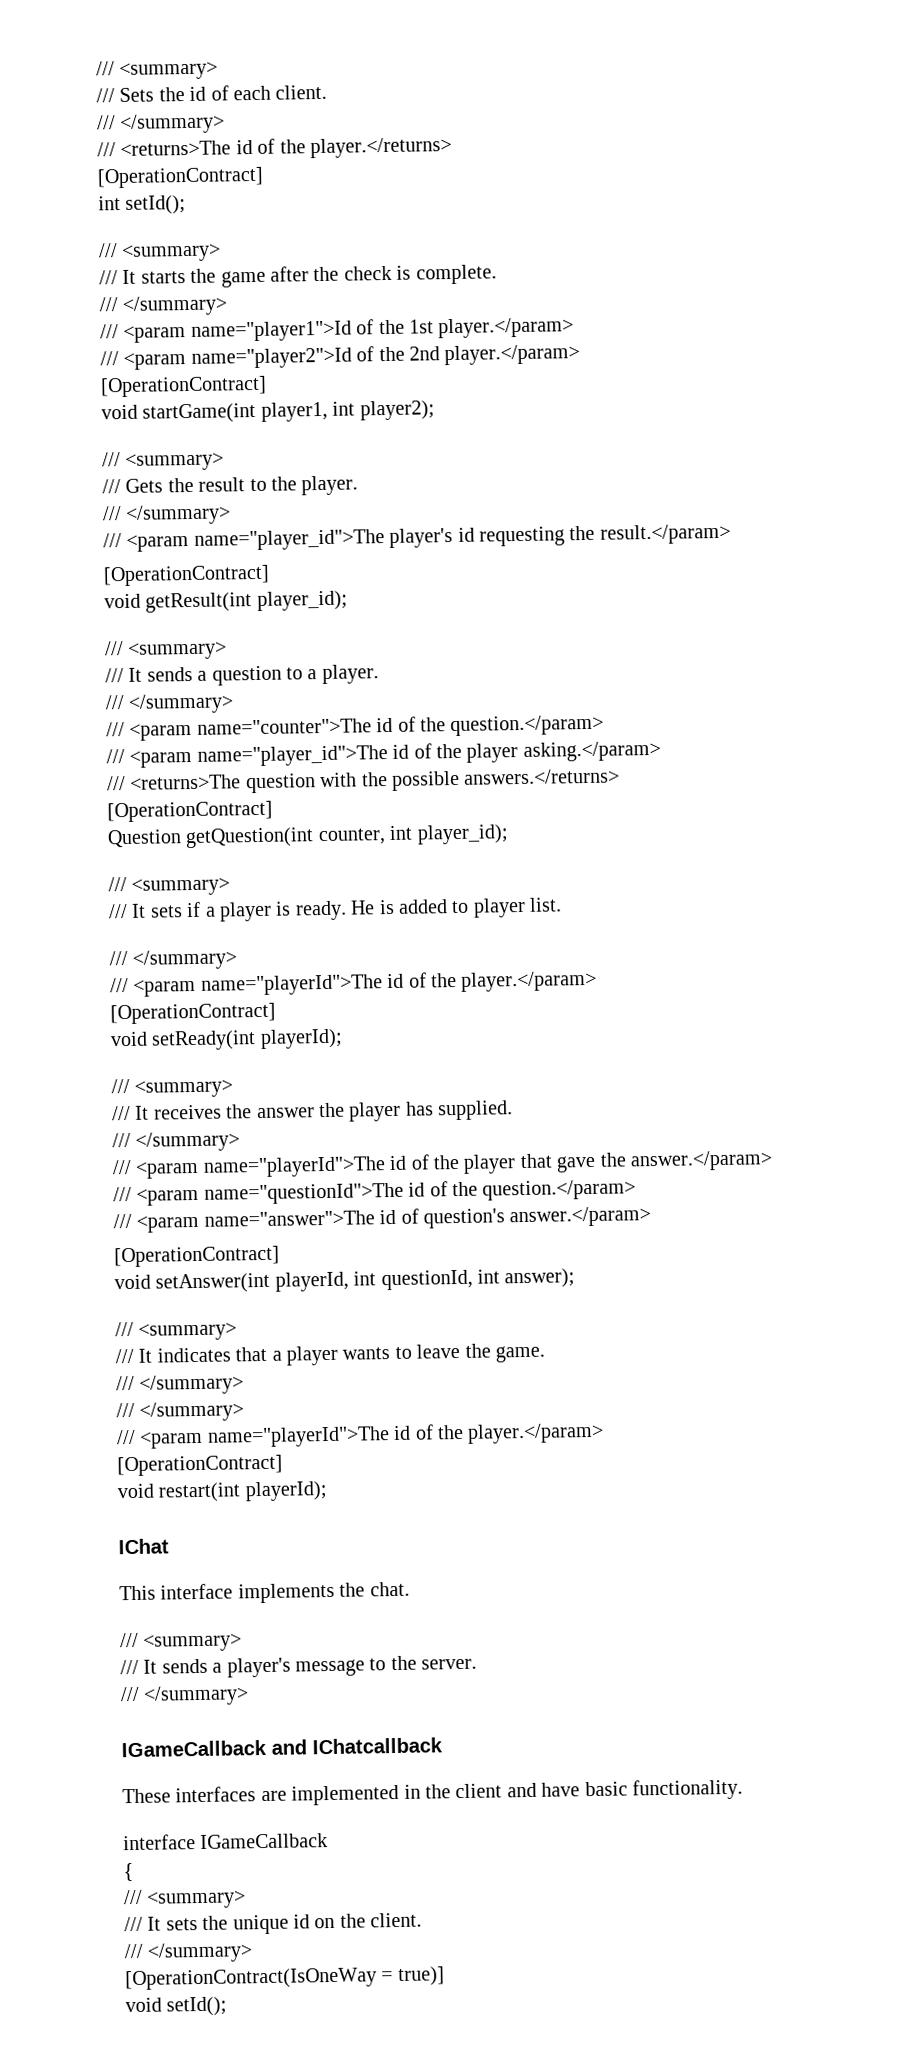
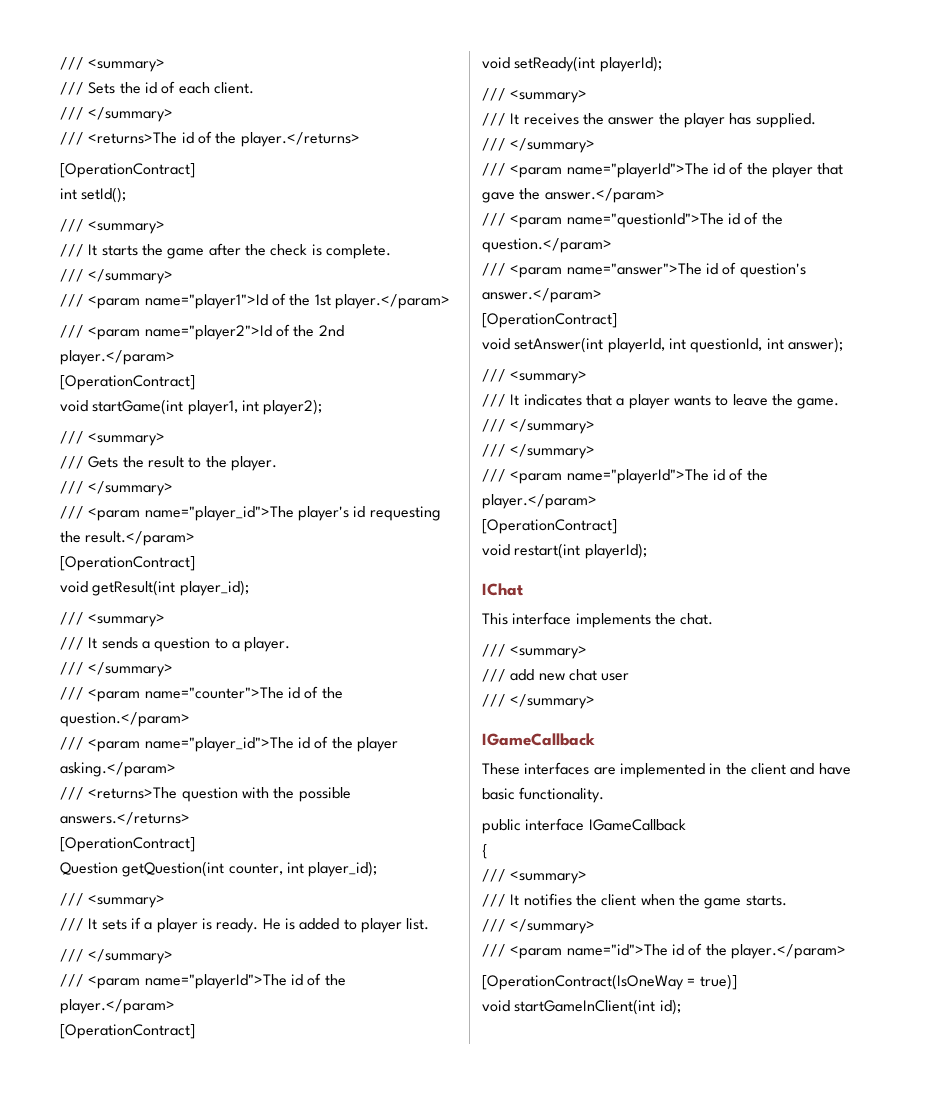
[143,1655,478,1678] It sends a player's message to the server. -> [510,669,630,681] add new chat user
[271,1737,443,1755] and IChatcallback -> (595, 739) none
(743, 1789) none -> [482,819,521,834] public
[165,1912,423,1935] [124,1942,254,1963] sets the unique id on the client. // /// </summary> -> [523,893,787,909] [482,919,596,934] [482,943,846,959] notifies the client when the game starts. // /// </summary> // /// <param name="id">The id of the player.</param>
[166,1996,228,2017] setId(); -> [514,999,681,1015] startGameInClient(int id);

